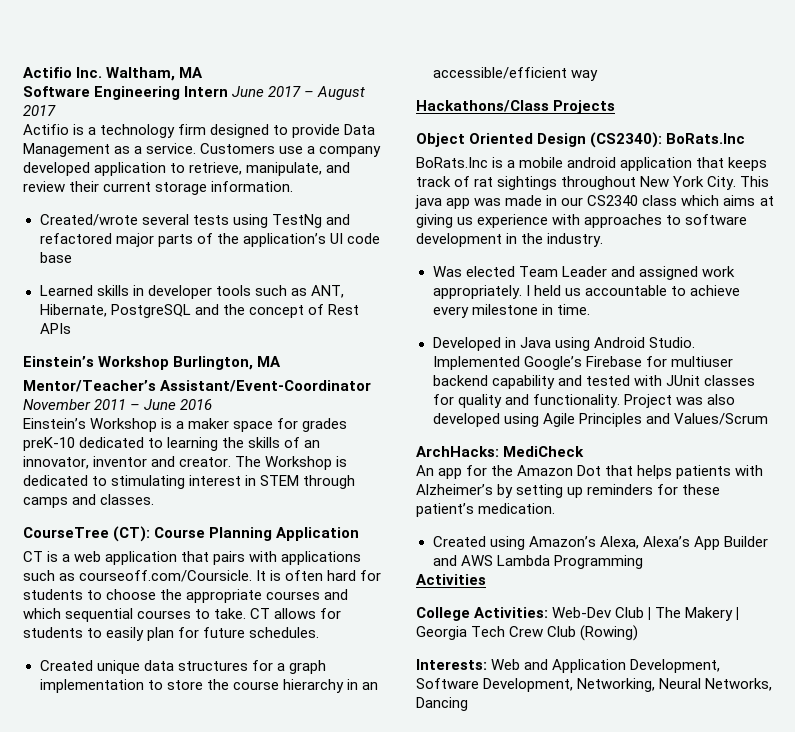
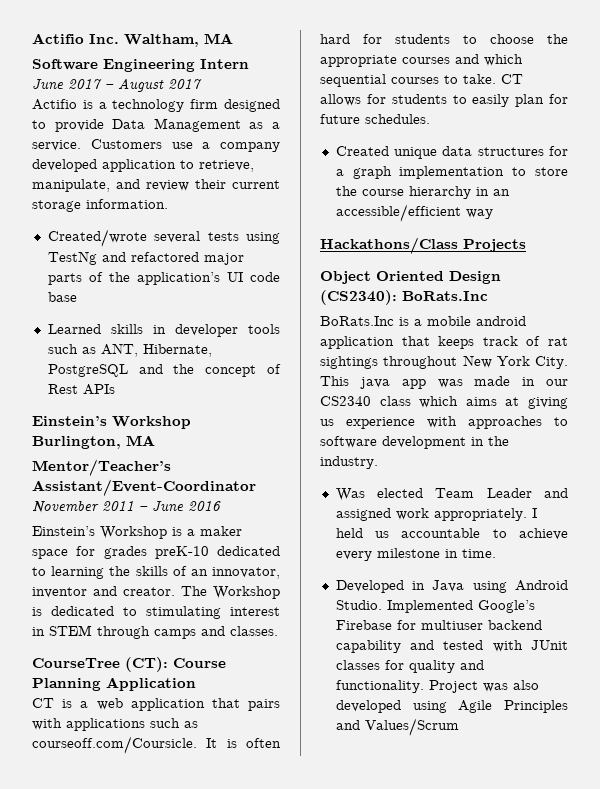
[416,446,585,457] [416,465,764,479] [416,484,721,498] [416,503,556,517] [432,536,768,550] [432,555,643,569] [416,574,486,585] [416,607,740,621] [416,625,639,641] [416,659,721,673] [416,678,773,692] [416,697,468,711] // ArchHacks: MediCheck // An app for the Amazon Dot that helps patients with Alzheimer’s by setting up reminders for these patient’s medication. // Created using Amazon’s Alexa, Alexa’s App Builder and AWS Lambda Programming // Activities // College Activities: Web-Dev Club | The Makery | Georgia Tech Crew Club (Rowing) // Interests: Web and Application Development, Software Development, Networking, Neural Networks, Dancing -> (459, 727) none

